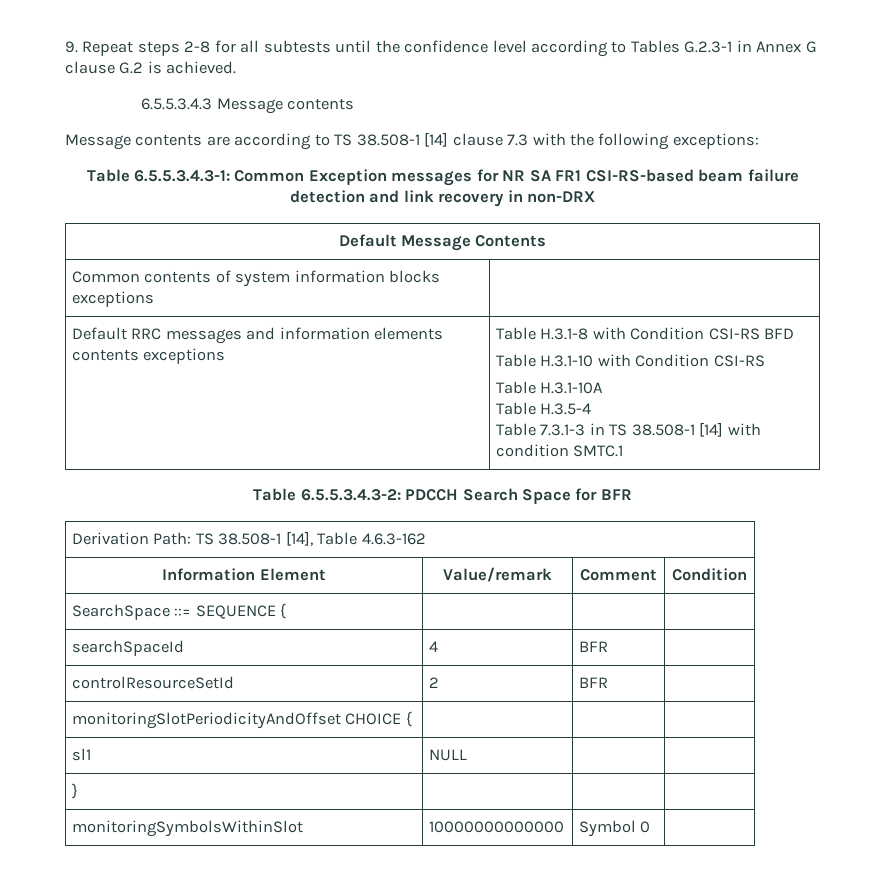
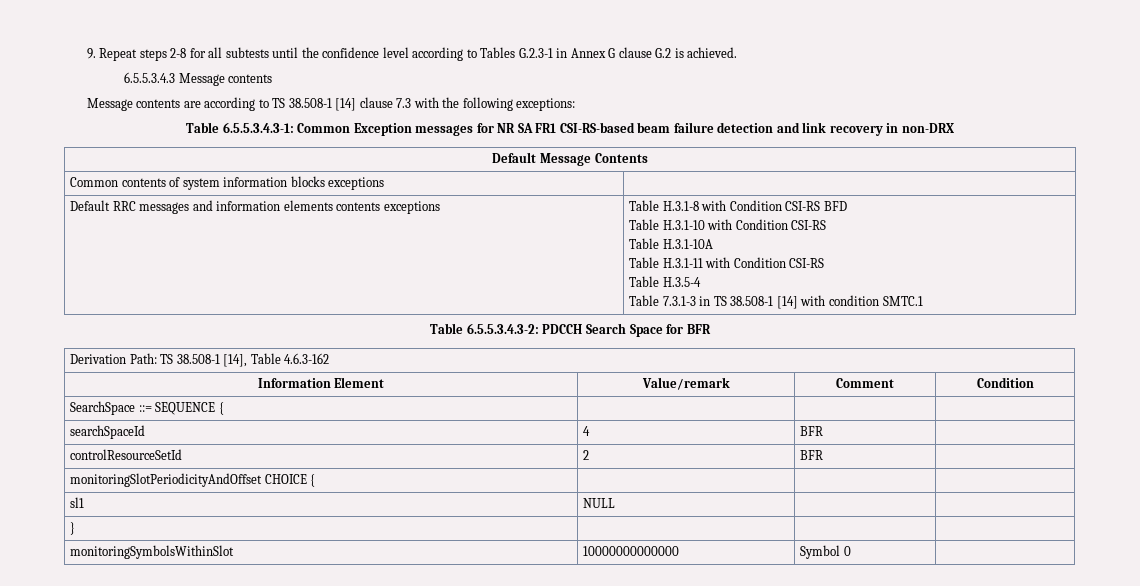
(604, 388) none -> [629,257,825,268] // Table H.3.1-11 with Condition CSI-RS

